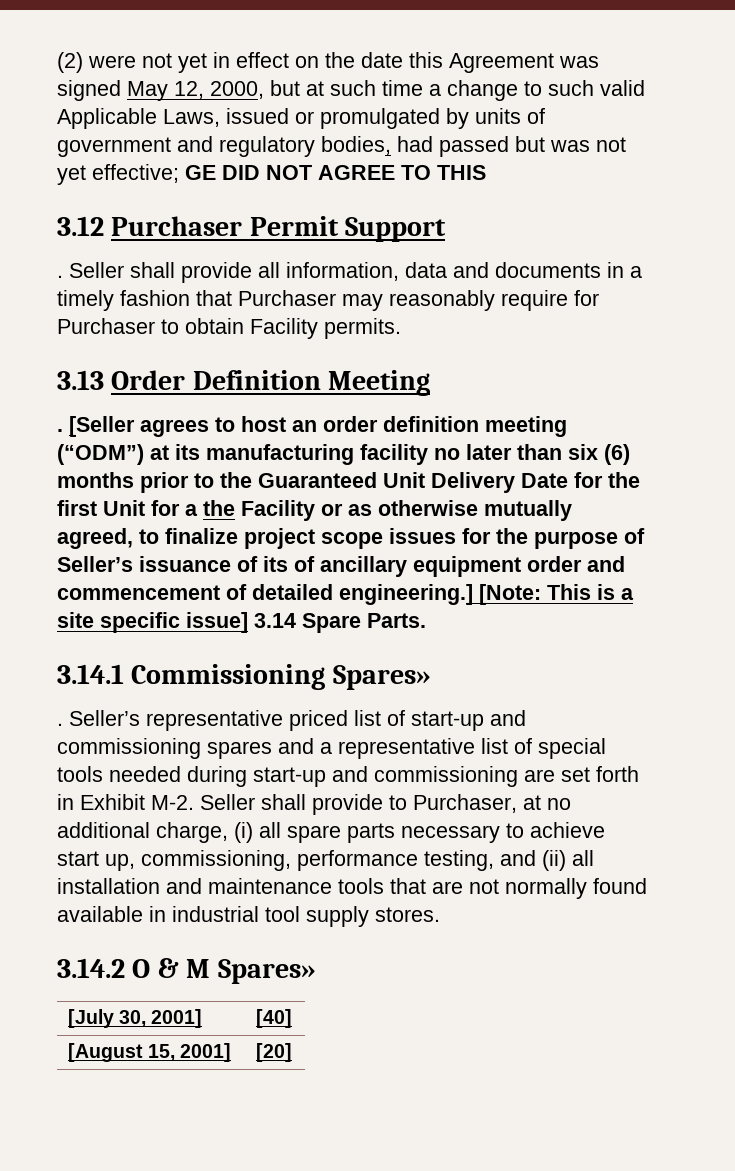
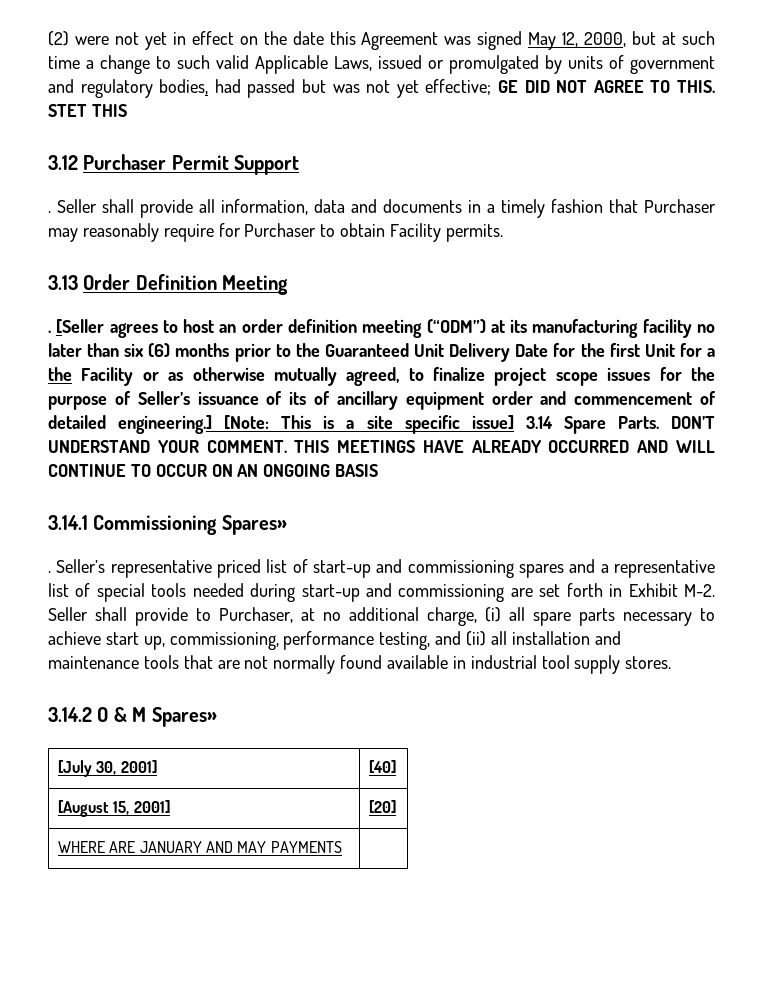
(431, 172) none -> [677,80,716,93] [48,104,87,117] THIS. STET
(426, 620) none -> [671,415,715,429] [48,440,715,453] [48,464,379,477] DON’T UNDERSTAND YOUR COMMENT. THIS MEETINGS HAVE ALREADY OCCURRED AND WILL CONTINUE TO OCCUR ON AN ONGOING BASIS
(292, 1052) none -> [58,841,342,853] // WHERE ARE JANUARY AND MAY PAYMENTS |

